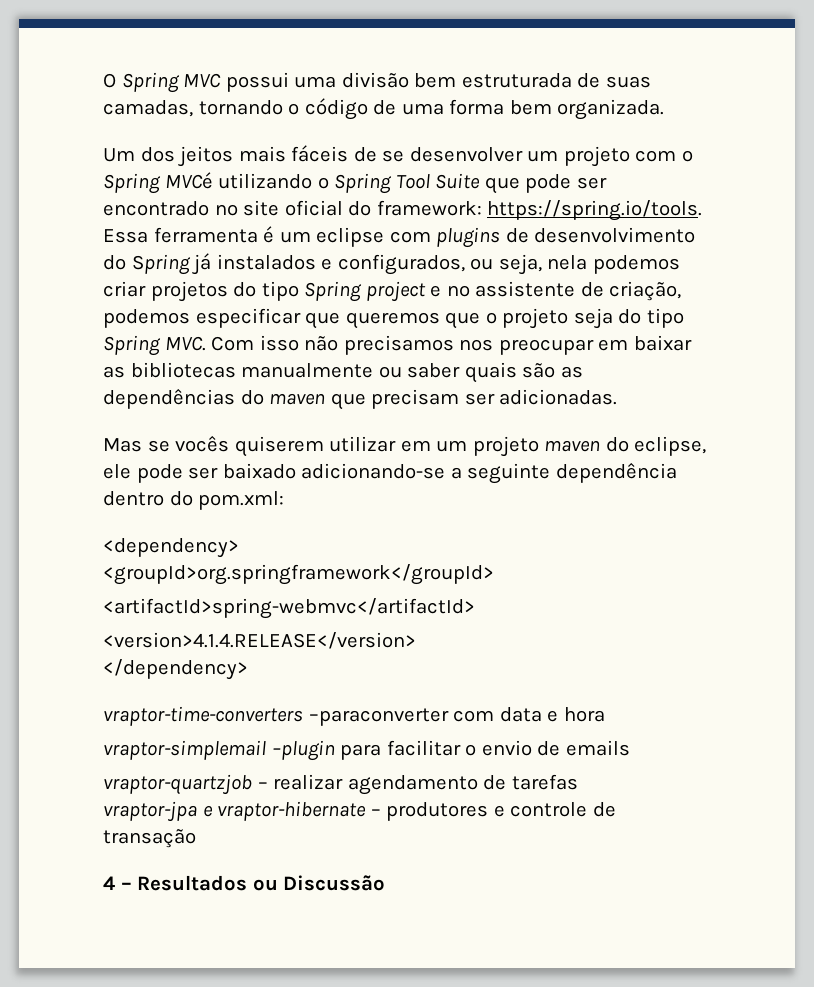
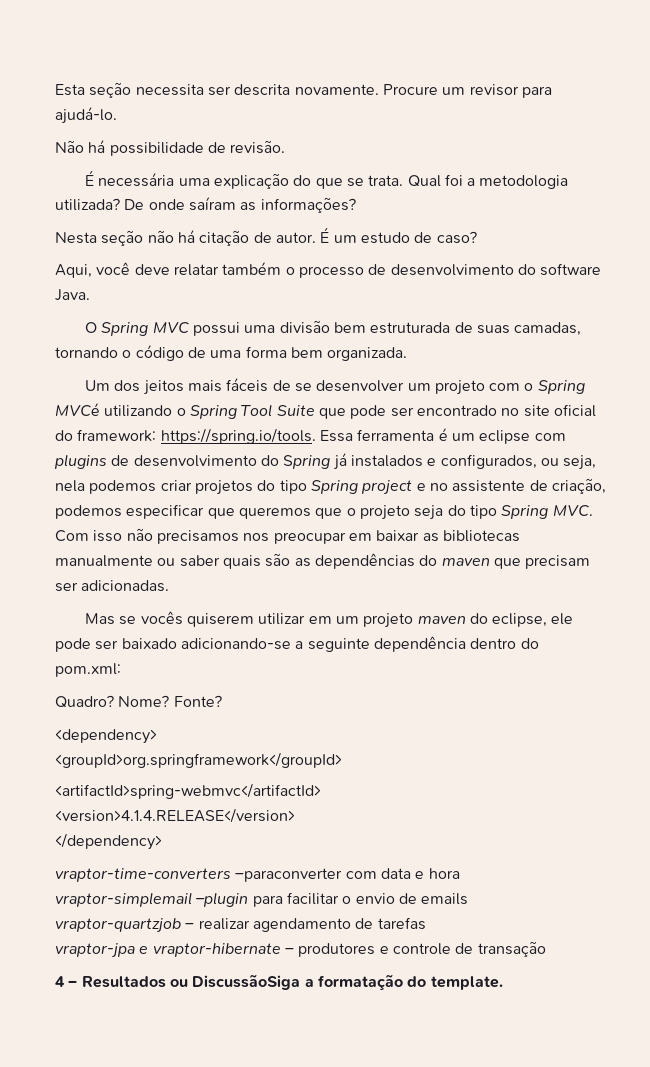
(103, 80) none -> [55,82,552,98] [55,107,117,124] [55,140,286,156] [84,170,569,189] [55,197,356,213] [55,227,477,246] [55,262,602,278] [55,289,90,301] Esta seção necessita ser descrita novamente. Procure um revisor para ajudá-lo. // Não há possibilidade de revisão. // É necessária uma explicação do que se trata. Qual foi a metodologia utilizada? De onde saíram as informações? // Nesta seção não há citação de autor. É um estudo de caso? // Aqui, você deve relatar também o processo de desenvolvimento do software Java. //
(285, 500) none -> [55,695,222,708] // Quadro? Nome? Fonte?
[283,875,386,891] Discussão -> [192,974,503,990] DiscussãoSiga a formatação do template.

